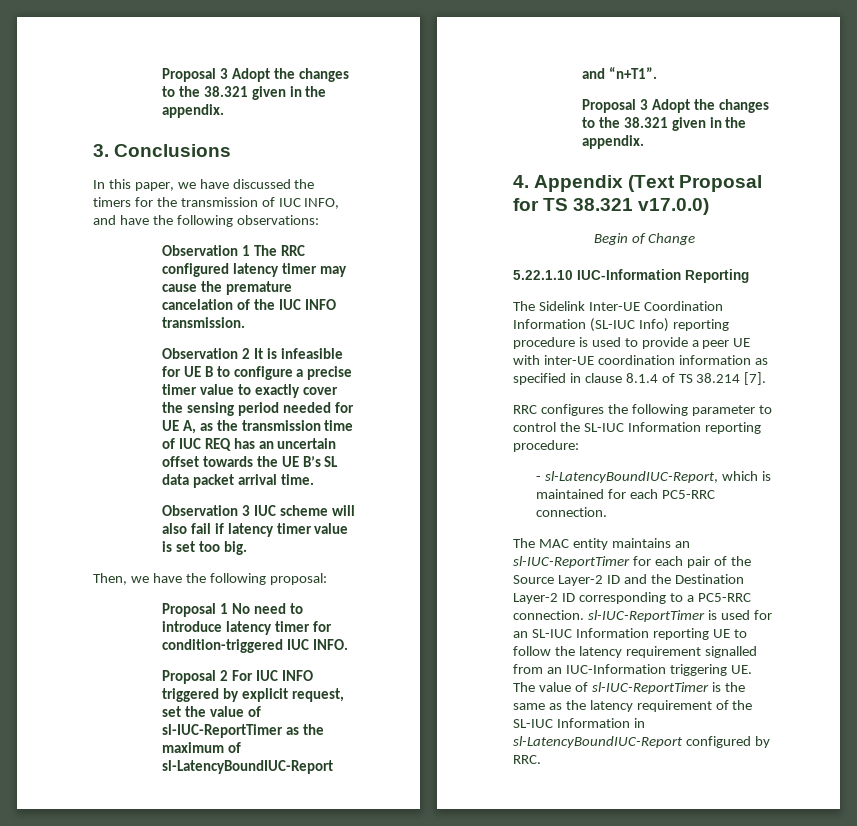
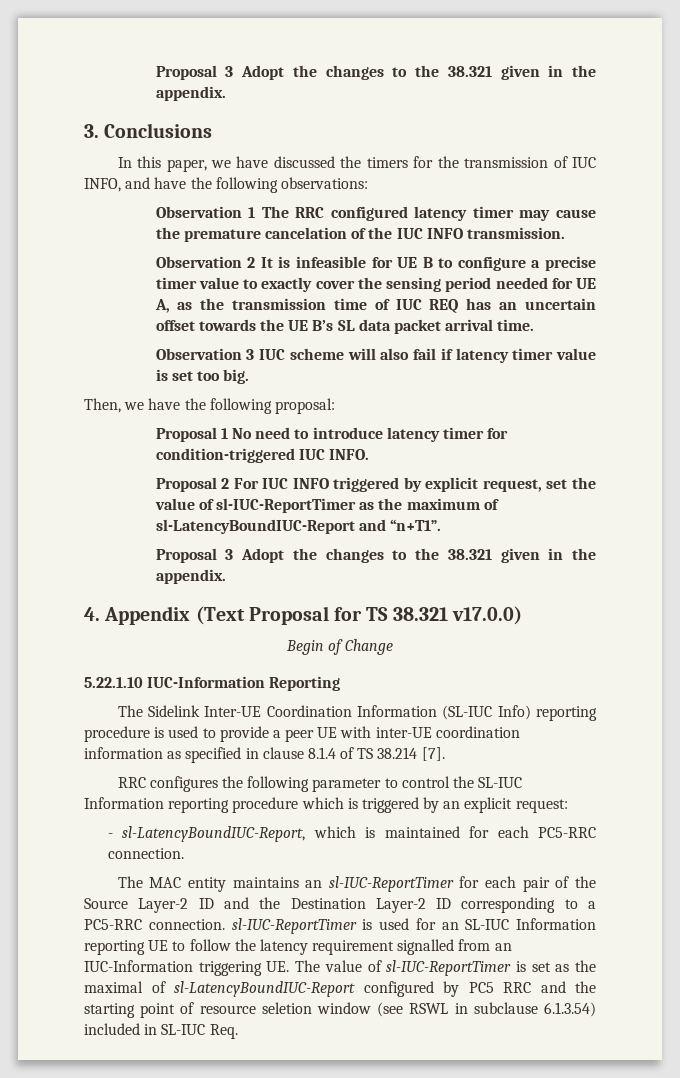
[513,440,579,452] procedure: -> [232,797,568,813] procedure which is triggered by an explicit request:
[724,682,745,692] [513,700,753,712] [513,718,645,728] [513,736,770,748] [513,755,541,764] the same as the latency requirement of the SL-IUC Information in sl-LatencyBoundIUC-Report configured by RRC. -> [531,960,596,972] [84,981,596,997] [84,1002,596,1018] [84,1023,238,1039] set as the maximal of sl-LatencyBoundIUC-Report configured by PC5 RRC and the starting point of resource seletion window (see RSWL in subclause 6.1.3.54) included in SL-IUC Req.

